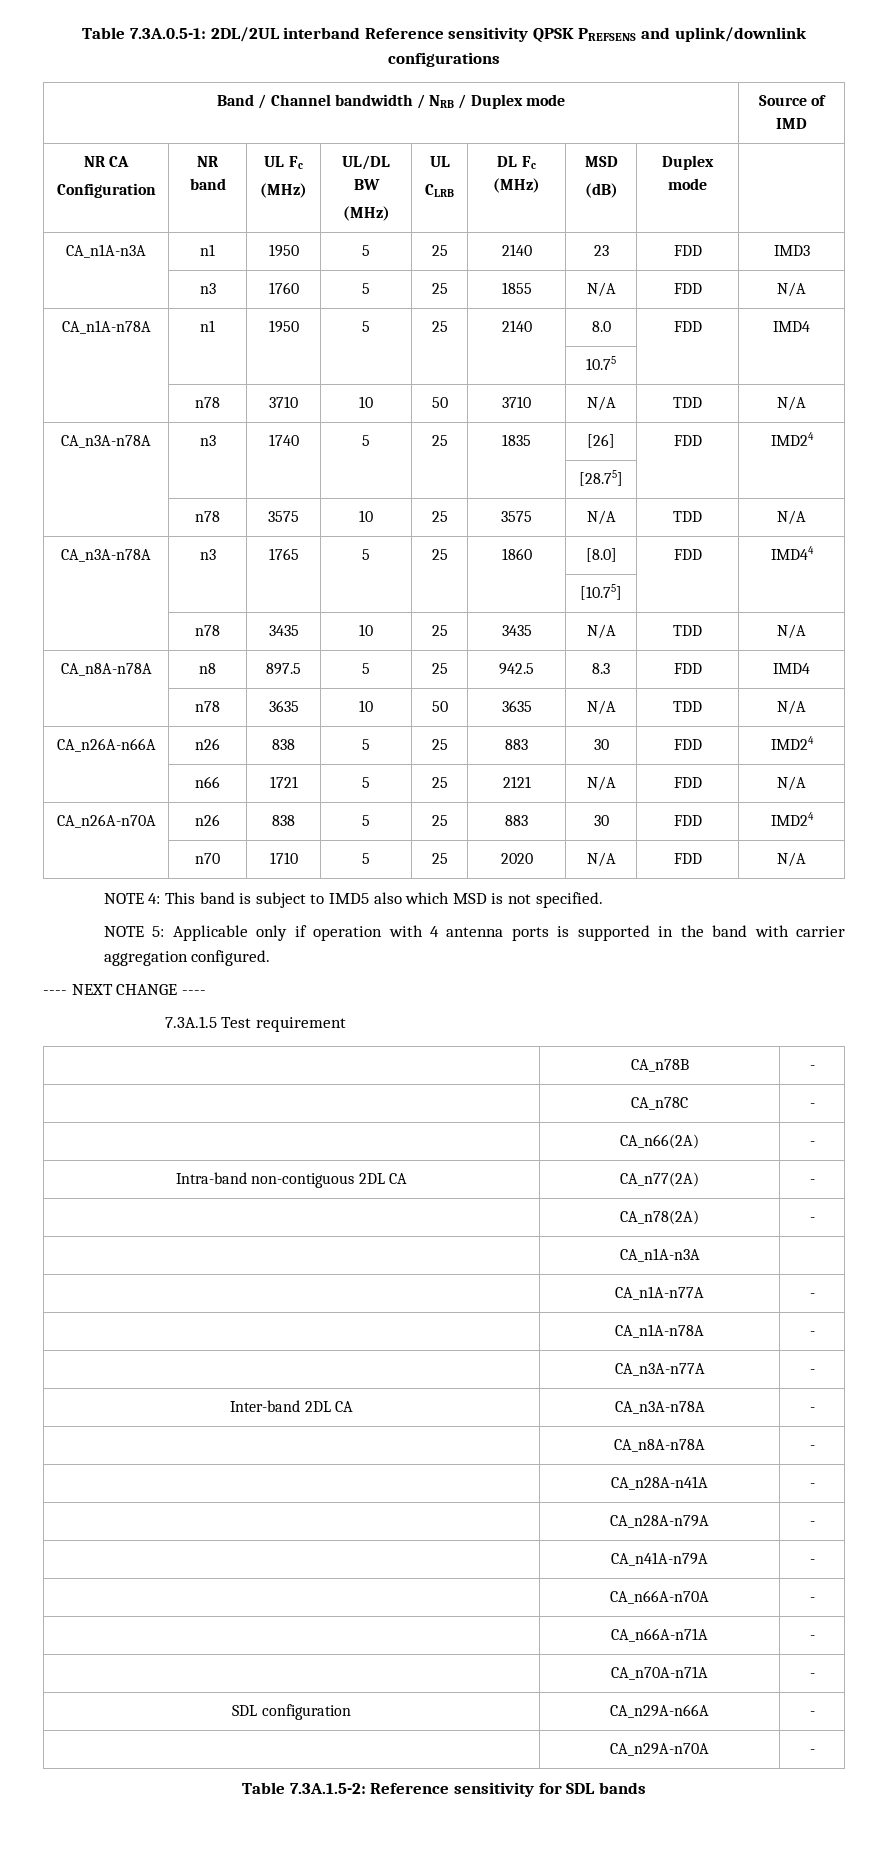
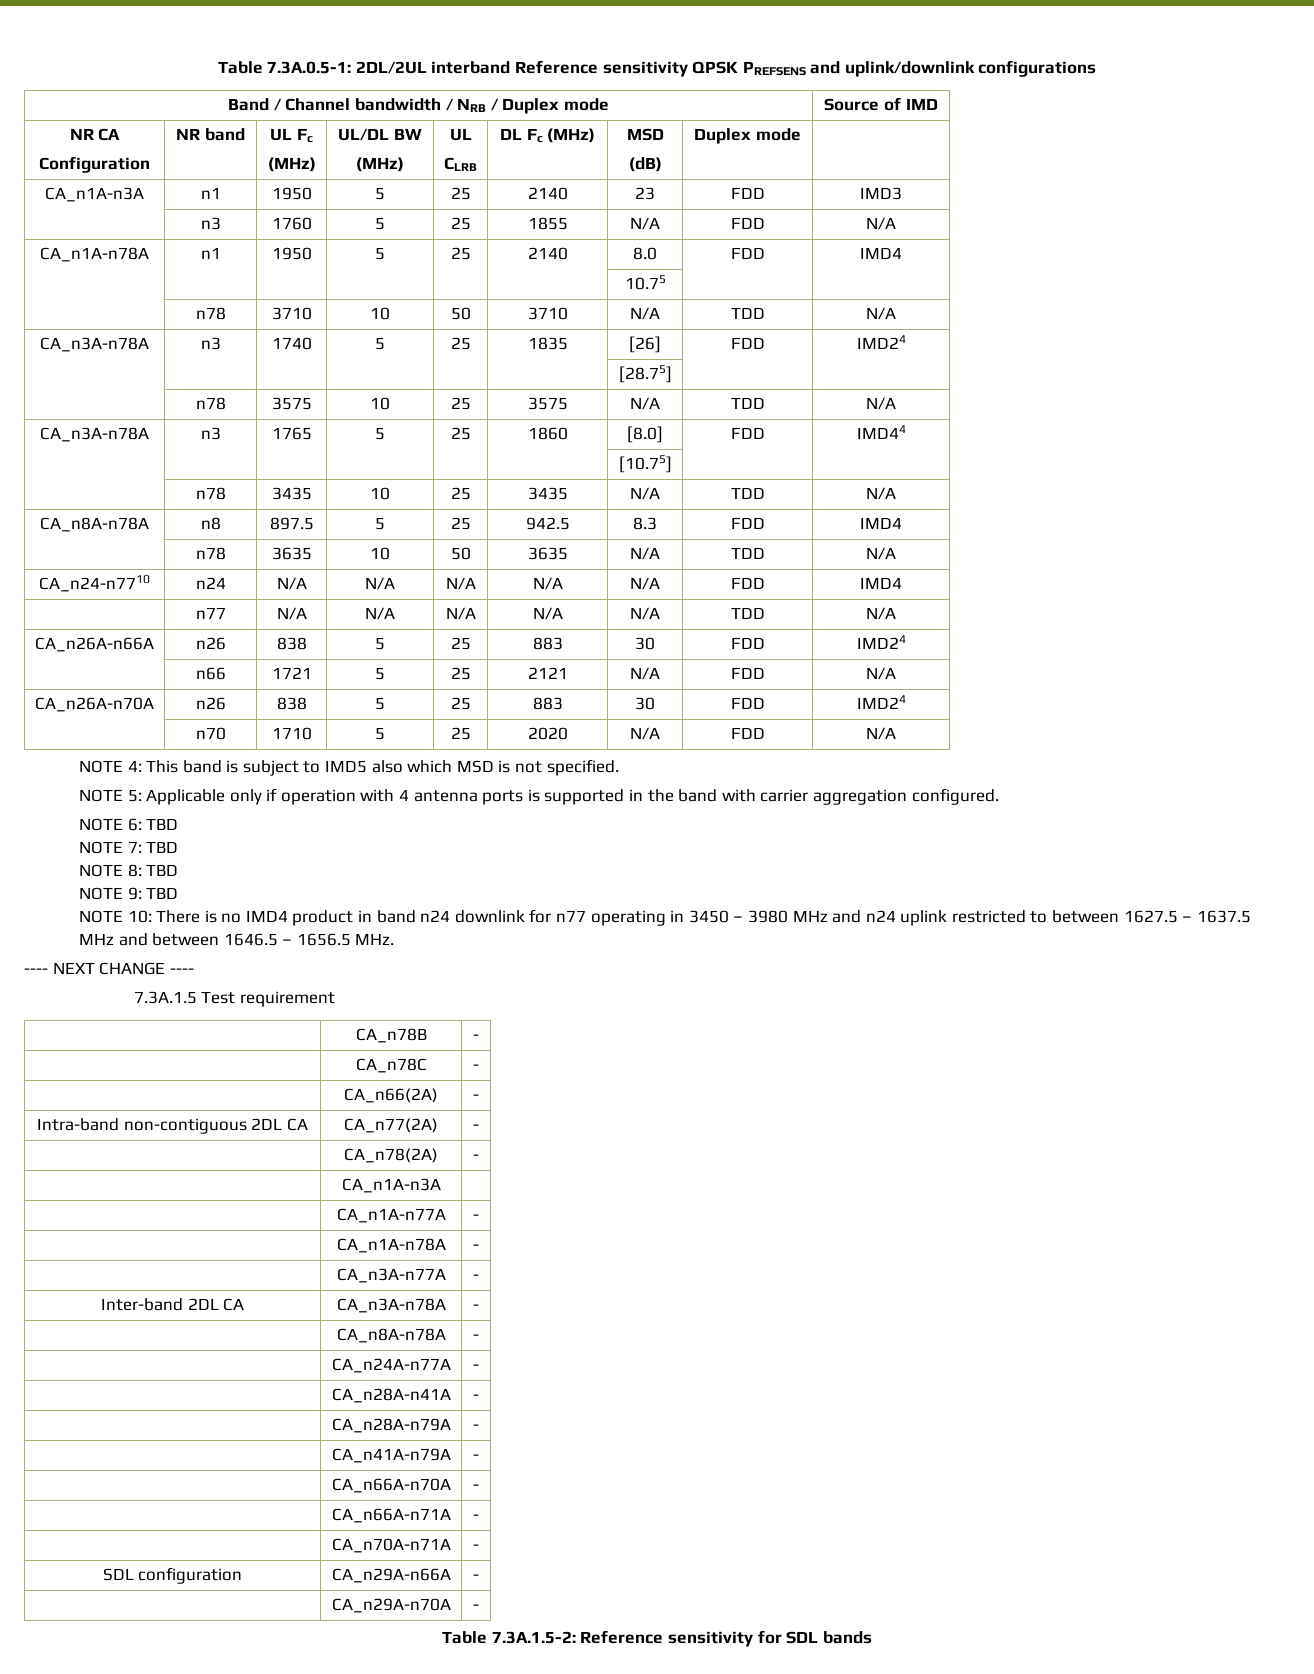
(806, 707) none -> [39,575,150,592] [195,577,226,589] [276,577,307,590] [365,577,395,590] [445,577,476,590] [532,577,563,590] [630,577,660,590] [730,577,765,589] [860,577,902,589] [195,607,226,619] [276,607,307,620] [365,607,395,620] [445,607,476,620] [532,607,563,620] [630,607,660,620] [730,607,765,619] [866,607,896,620] // CA_n24-n7710 | n24 | N/A | N/A | N/A | N/A | N/A | FDD | IMD4 // | n77 | N/A | N/A | N/A | N/A | N/A | TDD | N/A
(271, 958) none -> [78,818,179,831] [78,841,179,854] [78,864,179,877] [78,887,179,900] [78,909,1251,926] [78,933,395,946] // NOTE 6: TBD // NOTE 7: TBD // NOTE 8: TBD // NOTE 9: TBD // NOTE 10: There is no IMD4 product in band n24 downlink for n77 operating in 3450 – 3980 MHz and n24 uplink restricted to between 1627.5 – 1637.5 MHz and between 1646.5 – 1656.5 MHz.
(815, 1447) none -> [331,1358,451,1373] [473,1364,479,1370] // | CA_n24A-n77A | -

